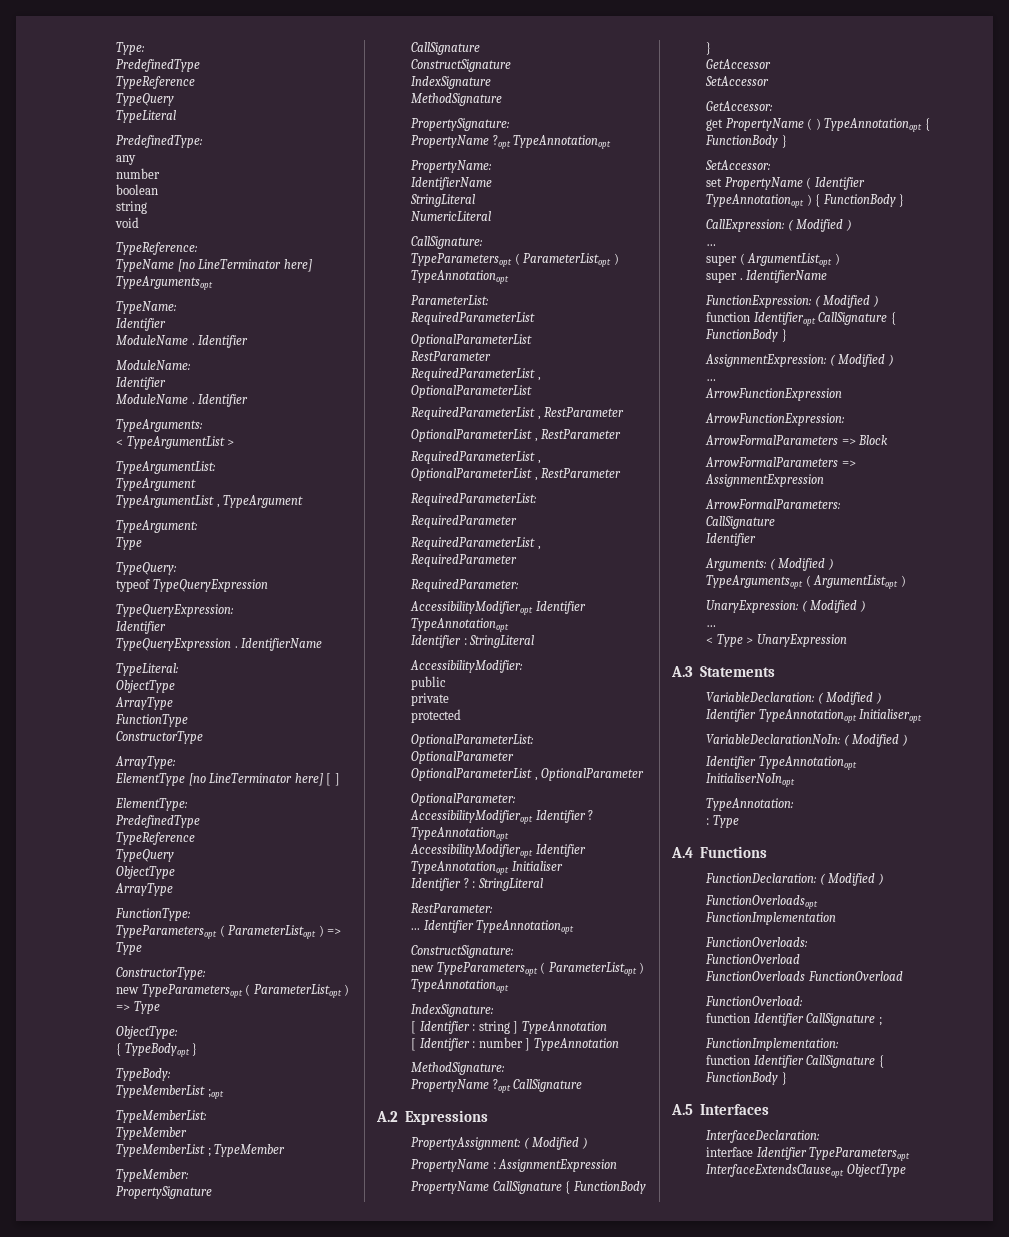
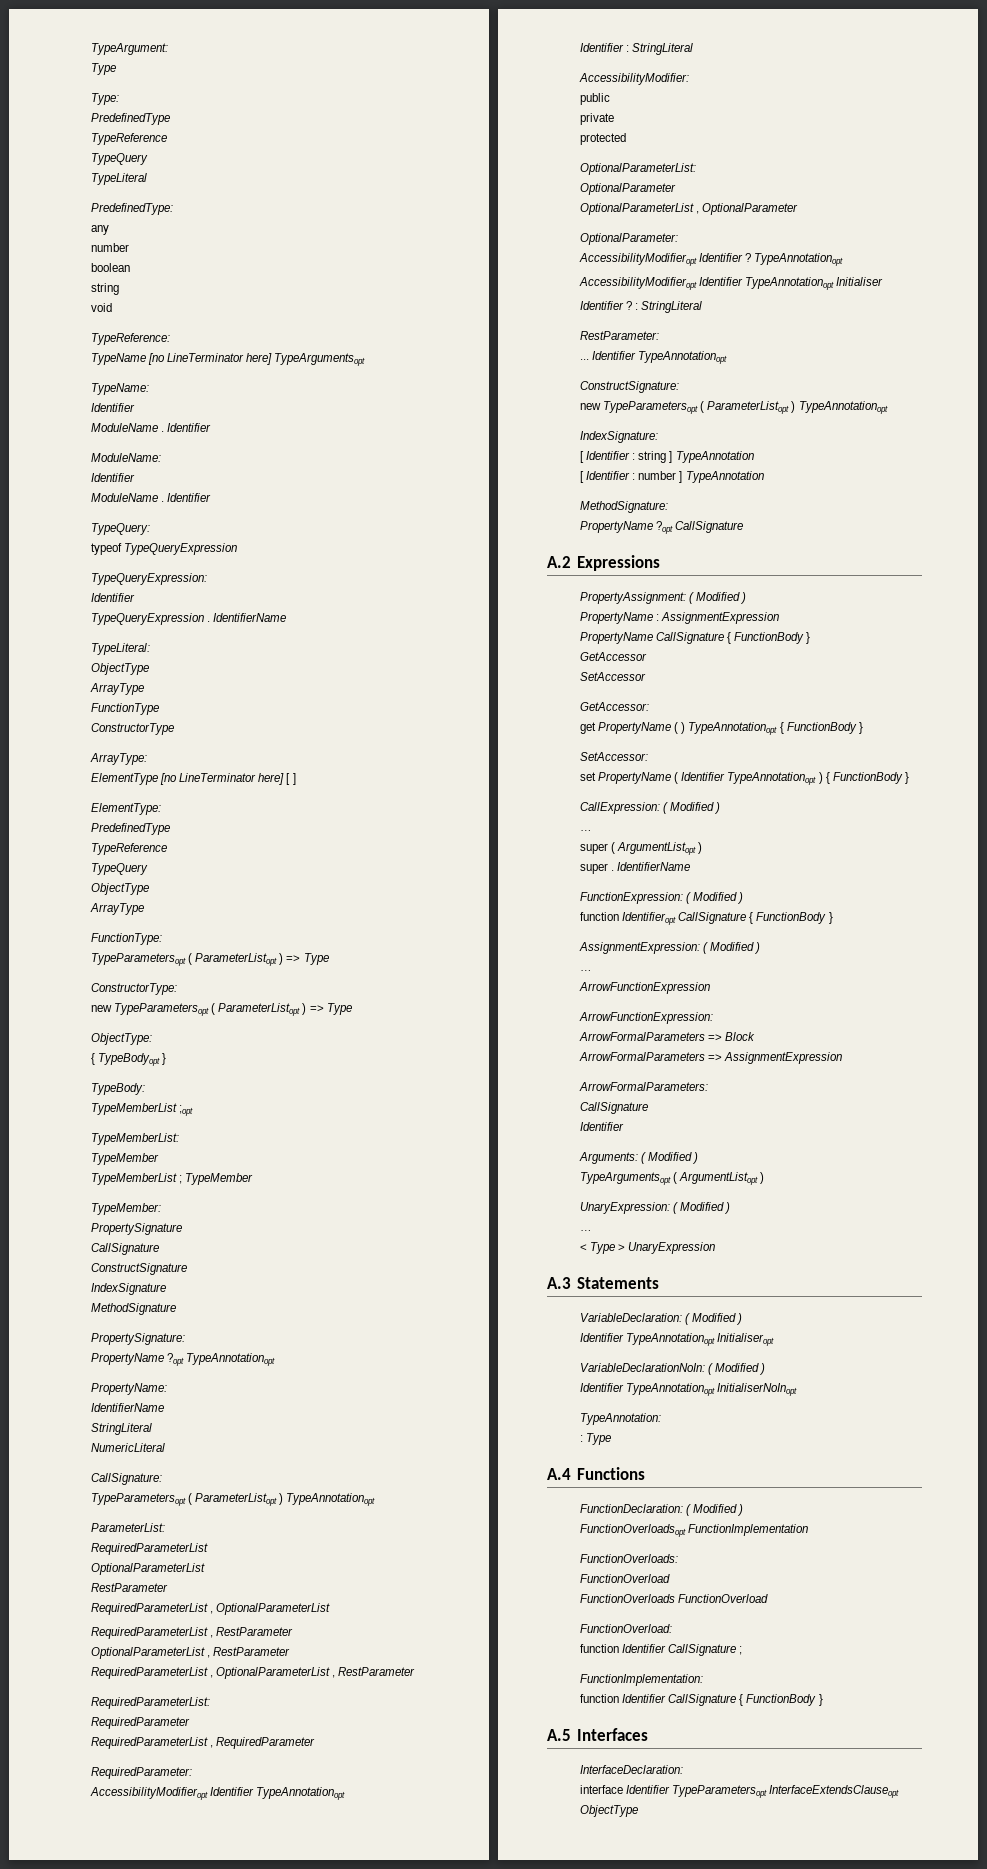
(116, 48) none -> [91,43,169,55] [91,63,117,75] TypeArgument: // Type //
[116,419,204,432] [116,436,235,449] [116,461,217,474] [116,478,197,491] [116,495,304,508] [116,520,199,533] [116,537,143,550] // TypeArguments: // < TypeArgumentList > // TypeArgumentList: // TypeArgument // TypeArgumentList , TypeArgument // TypeArgument: // Type -> (212, 497) none

